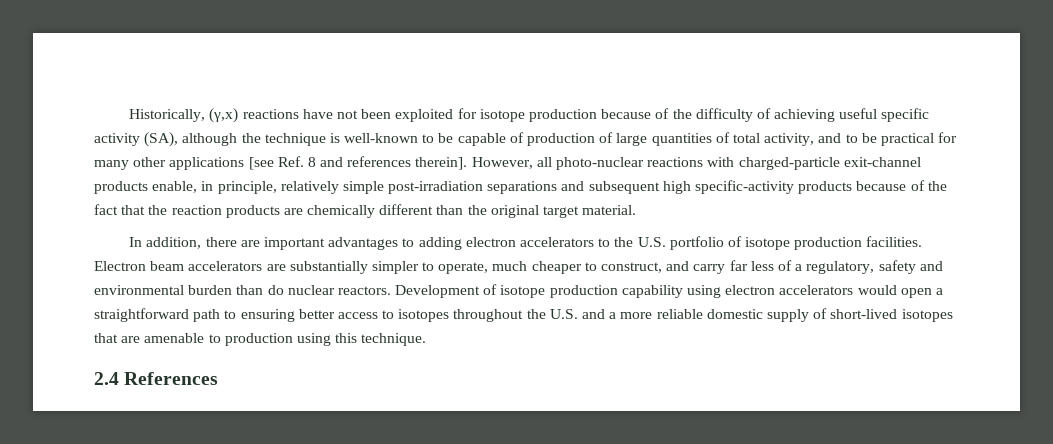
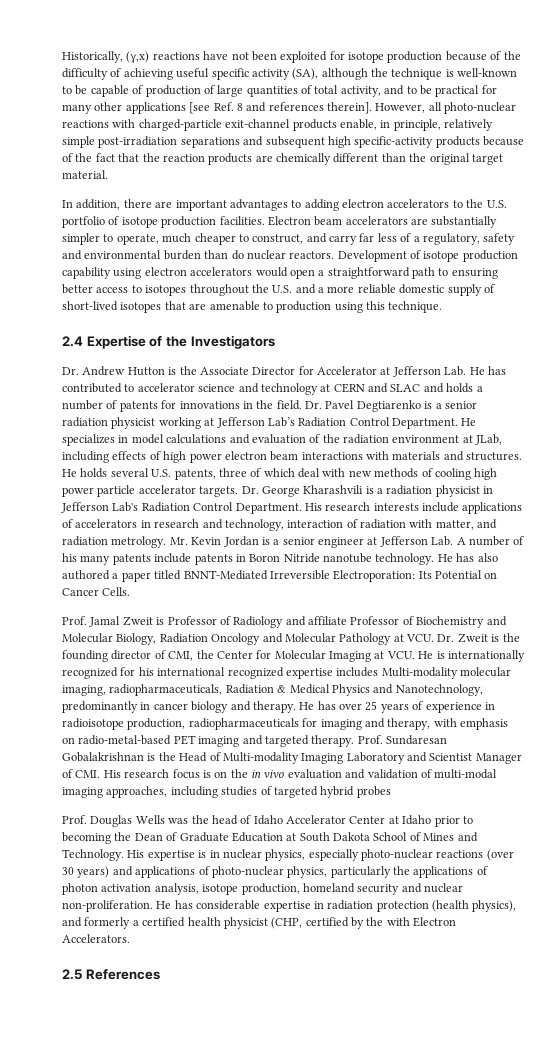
(119, 378) none -> [86,335,275,349] [62,366,506,377] [62,383,483,395] [62,400,477,412] [62,417,477,429] [62,434,503,446] [62,451,523,463] [62,468,498,480] [62,485,494,497] [61,502,523,514] [62,519,498,531] [62,536,525,548] [62,553,498,565] [62,570,498,582] [62,587,131,596] [62,616,507,628] [62,633,520,645] [62,650,525,662] [62,667,511,679] [62,684,483,696] [62,701,495,713] [62,718,508,730] [62,735,447,747] [62,752,522,764] [62,769,498,779] [62,786,391,798] [62,815,473,827] [62,832,478,844] [62,849,514,861] [62,866,488,878] [62,883,463,895] [62,900,517,912] [62,917,457,929] [62,934,130,943] [62,969,82,980] Expertise of the Investigators // Dr. Andrew Hutton is the Associate Director for Accelerator at Jefferson Lab. He has contributed to accelerator science and technology at CERN and SLAC and holds a number of patents for innovations in the field. Dr. Pavel Degtiarenko is a senior radiation physicist working at Jefferson Lab’s Radiation Control Department. He specializes in model calculations and evaluation of the radiation environment at JLab, including effects of high power electron beam interactions with materials and structures. He holds several U.S. patents, three of which deal with new methods of cooling high power particle accelerator targets. Dr. George Kharashvili is a radiation physicist in Jefferson Lab's Radiation Control Department. His research interests include applications of accelerators in research and technology, interaction of radiation with matter, and radiation metrology. Mr. Kevin Jordan is a senior engineer at Jefferson Lab. A number of his many patents include patents in Boron Nitride nanotube technology. He has also authored a paper titled BNNT-Mediated Irreversible Electroporation: Its Potential on Cancer Cells. // Prof. Jamal Zweit is Professor of Radiology and affiliate Professor of Biochemistry and Molecular Biology, Radiation Oncology and Molecular Pathology at VCU. Dr. Zweit is the founding director of CMI, the Center for Molecular Imaging at VCU. He is internationally recognized for his international recognized expertise includes Multi-modality molecular imaging, radiopharmaceuticals, Radiation & Medical Physics and Nanotechnology, predominantly in cancer biology and therapy. He has over 25 years of experience in radioisotope production, radiopharmaceuticals for imaging and therapy, with emphasis on radio-metal-based PET imaging and targeted therapy. Prof. Sundaresan Gobalakrishnan is the Head of Multi-modality Imaging Laboratory and Scientist Manager of CMI. His research focus is on the in vivo evaluation and validation of multi-modal imaging approaches, including studies of targeted hybrid probes // Prof. Douglas Wells was the head of Idaho Accelerator Center at Idaho prior to becoming the Dean of Graduate Education at South Dakota School of Mines and Technology. His expertise is in nuclear physics, especially photo-nuclear reactions (over 30 years) and applications of photo-nuclear physics, particularly the applications of photon activation analysis, isotope production, homeland security and nuclear non-proliferation. He has considerable expertise in radiation protection (health physics), and formerly a certified health physicist (CHP, certified by the with Electron Accelerators. // 2.5

